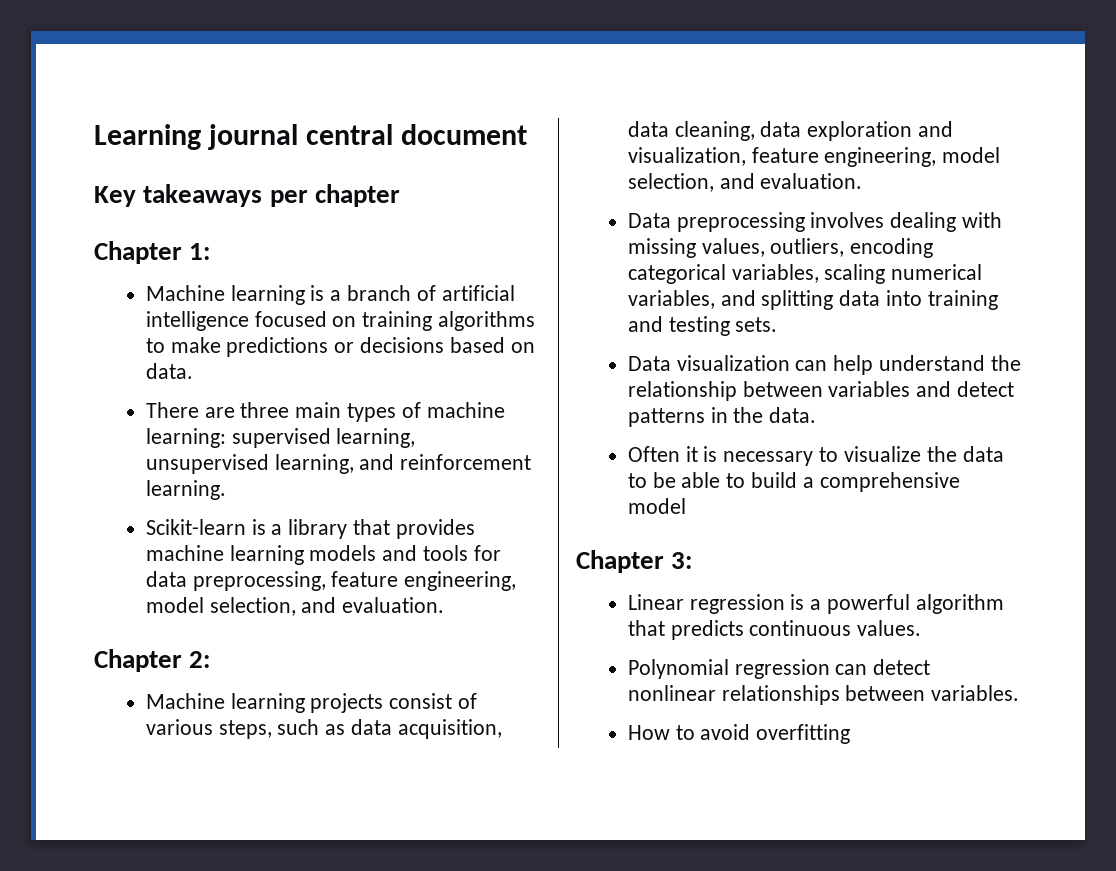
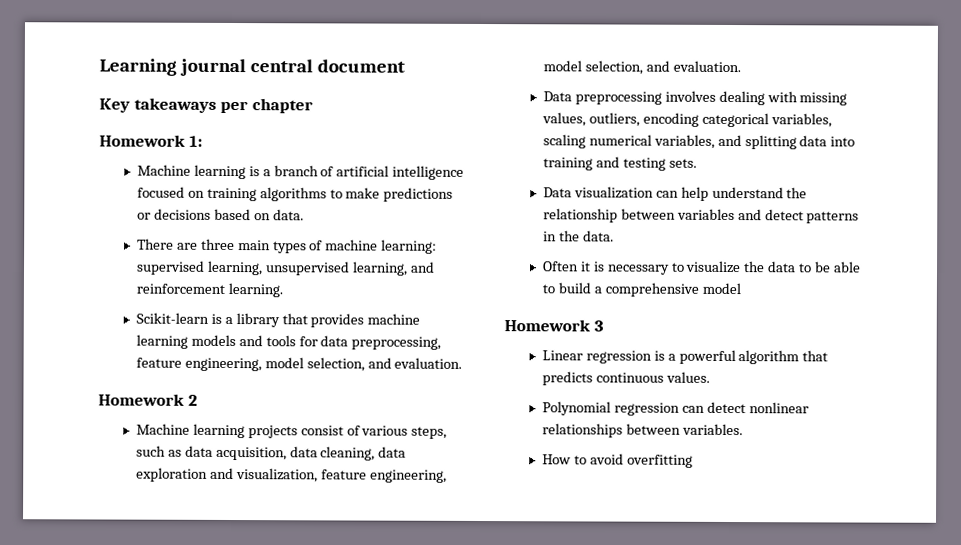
[94,241,182,264] Chapter -> [99,134,186,147] Homework
[94,649,211,672] Chapter 2: -> [98,393,198,406] Homework 2
[576,550,693,573] Chapter 3: -> [504,319,604,332] Homework 3

